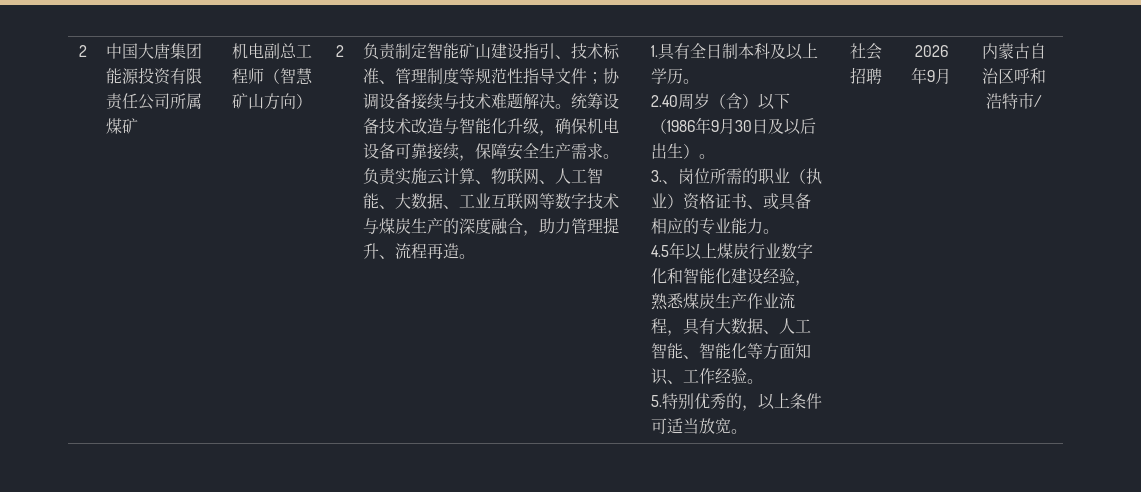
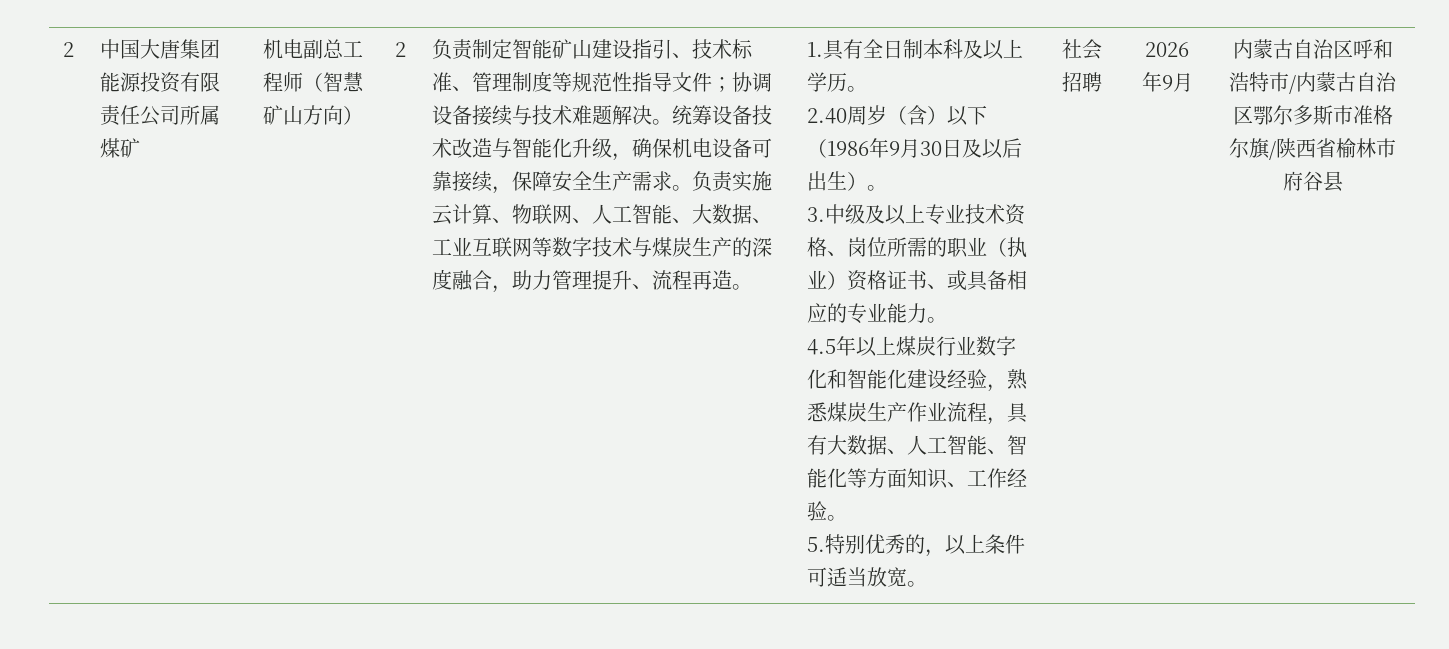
(662, 176) none -> [825,204,1027,225] [807,237,828,257] 中级及以上专业技术资格
(1042, 101) none -> [1296,72,1397,92] [1232,105,1393,125] [1229,138,1396,160] [1282,171,1343,192] 内蒙古自治区鄂尔多斯市准格尔旗/陕西省榆林市府谷县

